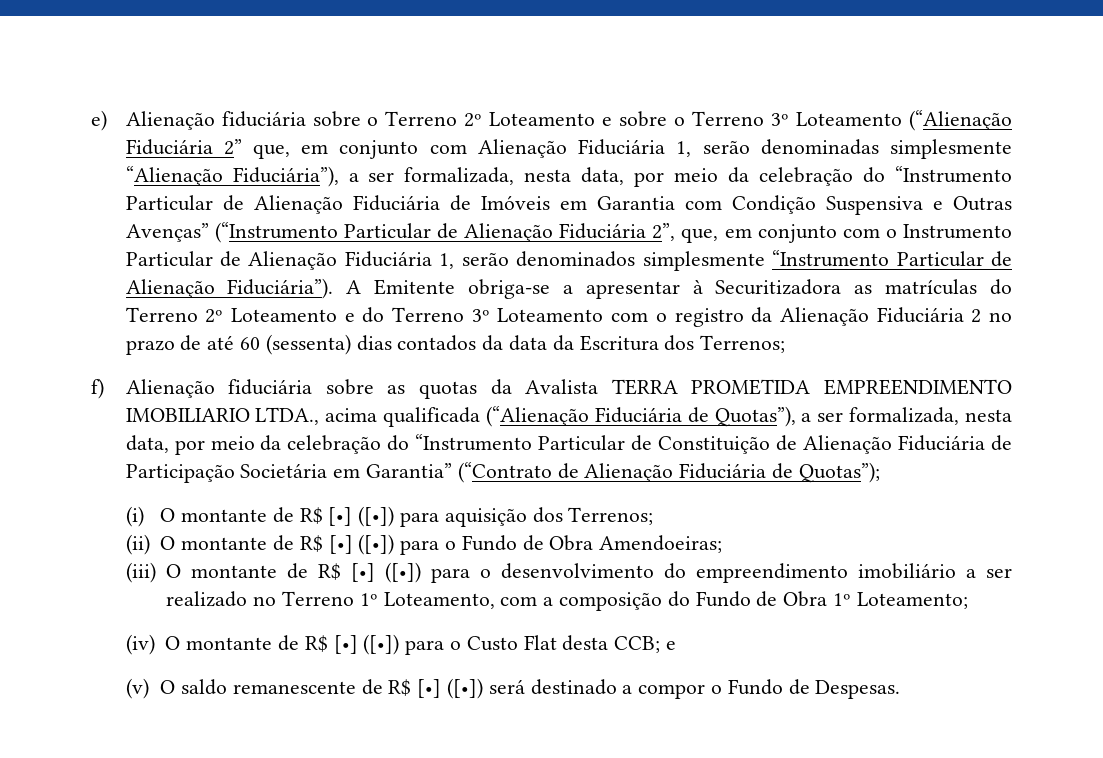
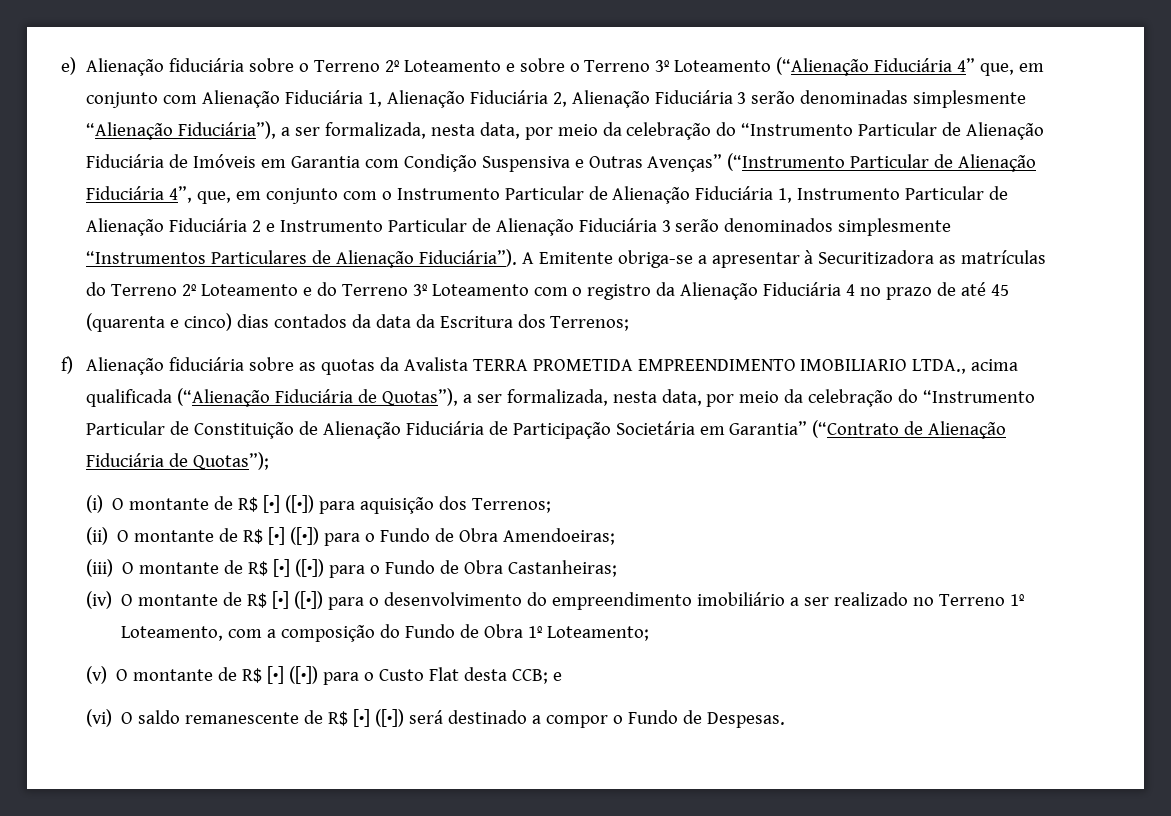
[223,139,242,155] 2” -> [957,58,976,72] 4”
(692, 149) none -> [386,90,747,108] Alienação Fiduciária 2, Alienação Fiduciária 3
[652,223,676,241] 2”, -> [168,186,192,203] 4”,
(455, 261) none -> [797,186,1009,200] [85,218,671,236] Instrumento Particular de Alienação Fiduciária 2 e Instrumento Particular de Alienação Fiduciária 3
[772,250,984,267] “Instrumento Particular -> [85,250,307,264] “Instrumentos Particulares
[971,309,982,323] 2 -> [846,284,856,296] 4
[240,334,351,355] 60 (sessenta) -> [991,284,1010,296] [85,313,232,332] 45 (quarenta e cinco)
(492, 573) none -> [384,560,617,577] [85,591,379,610] Fundo de Obra Castanheiras; // (iv) O montante de R$ [•] ([•]) para o
[125,634,155,655] (iv) -> [85,666,107,684] (v)
[125,678,149,699] (v) -> [85,709,112,727] (vi)

